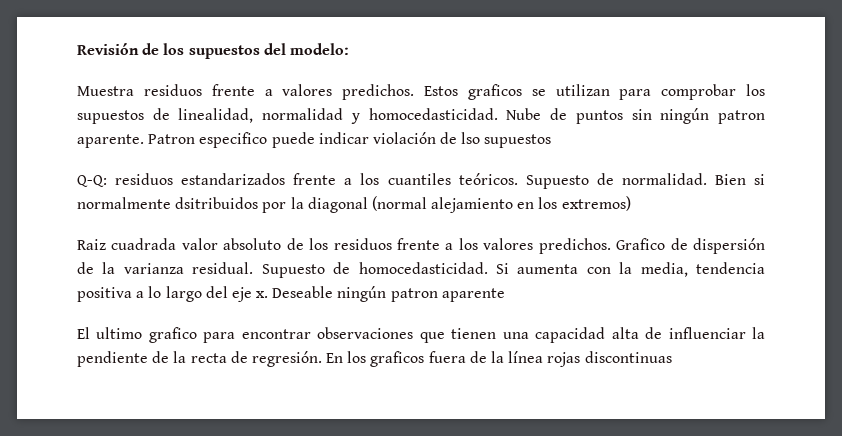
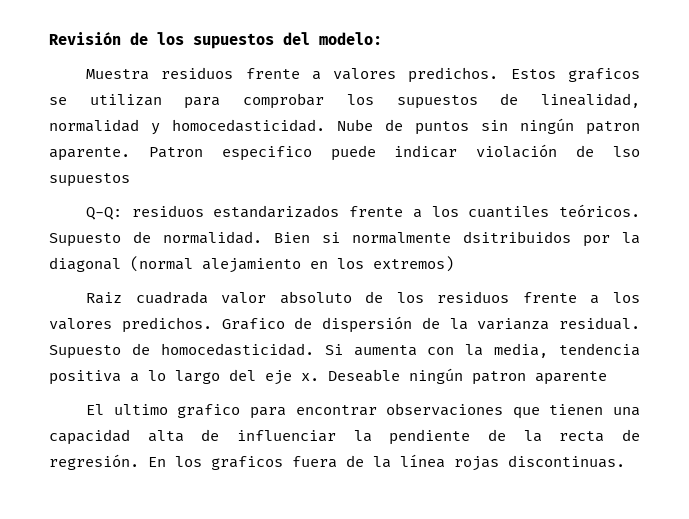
[584,351,672,363] discontinuas -> [508,455,625,468] discontinuas.

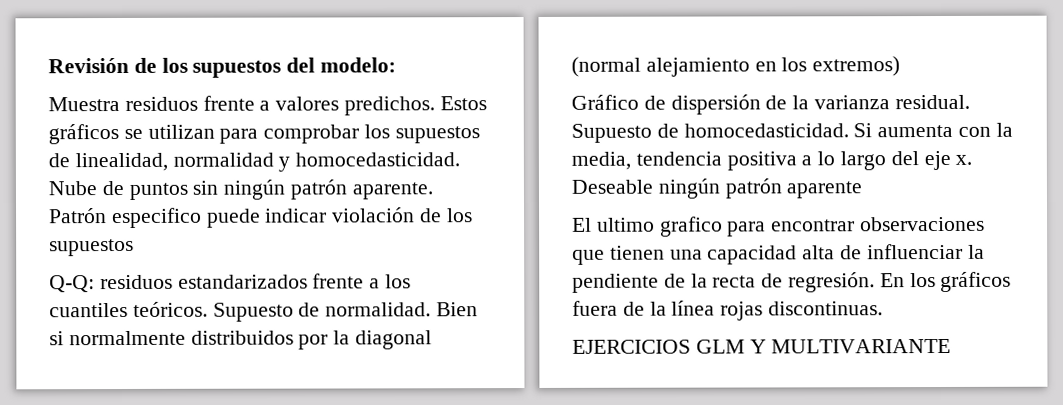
[568,68,640,82] graficos -> [48,124,119,145] gráficos
[586,121,640,135] [49,147,203,161] patron aparente. Patron -> [290,179,433,200] [49,208,107,224] patrón aparente. Patrón
[613,146,640,157] lso -> [446,208,473,223] los
[463,231,571,243] dsitribuidos -> [190,330,294,345] distribuidos
[86,291,641,304] [49,317,285,333] Raiz cuadrada valor absoluto de los residuos frente a los valores predichos. Grafico -> [571,94,639,110] Gráfico
[472,371,526,385] patron -> [724,178,782,199] patrón
[211,456,283,470] graficos -> [940,271,1012,293] gráficos
(625, 461) none -> [572,338,952,354] // EJERCICIOS GLM Y MULTIVARIANTE

